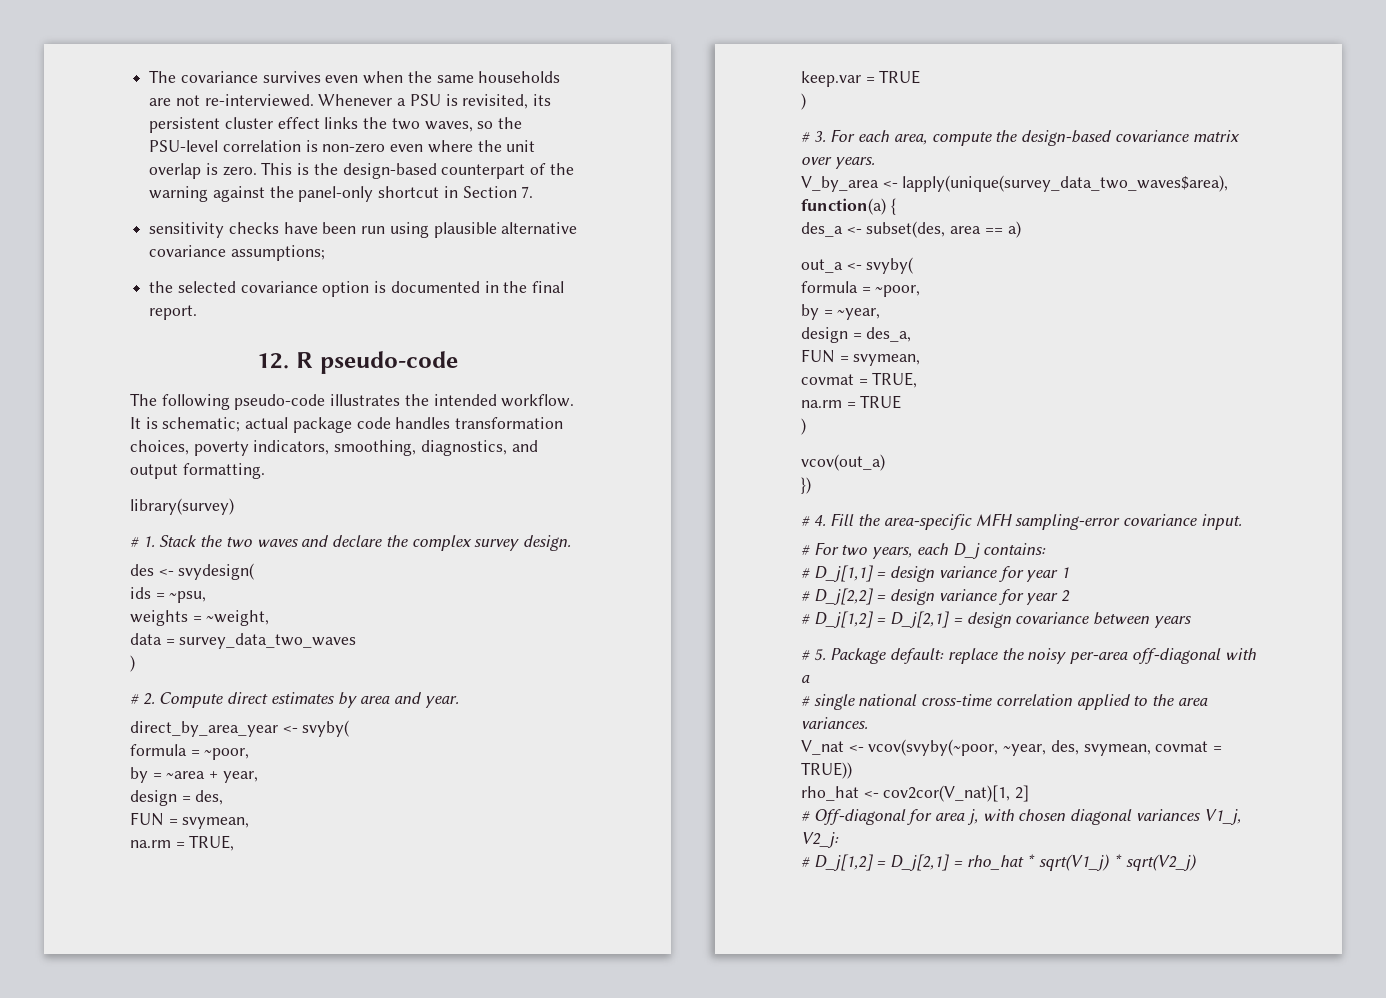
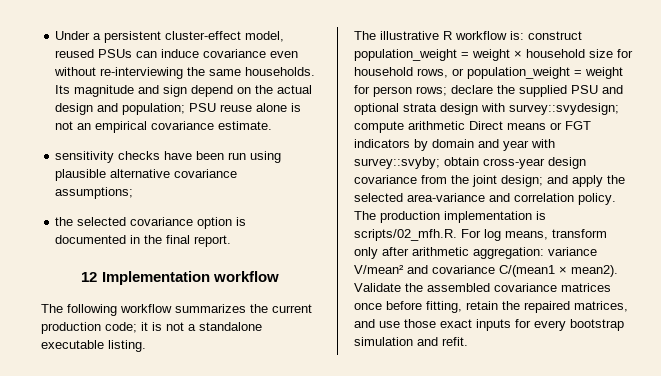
[149,70,561,84] [149,94,552,109] [149,117,523,133] [149,140,536,153] [149,162,574,179] [149,186,534,202] The covariance survives even when the same households are not re-interviewed. Whenever a PSU is revisited, its persistent cluster effect links the two waves, so the PSU-level correlation is non-zero even where the unit overlap is zero. This is the design-based counterpart of the warning against the panel-only shortcut in Section 7. -> [55,31,285,43] [55,49,299,58] [54,67,316,79] [55,85,313,97] [55,103,302,115] [55,121,273,133] Under a persistent cluster-effect model, reused PSUs can induce covariance even without re-interviewing the same households. Its magnitude and sign depend on the actual design and population; PSU reuse alone is not an empirical covariance estimate.
[257,351,458,374] 12. R pseudo-code -> [81,271,279,285] 12 Implementation workflow
[234,394,575,410] [130,417,564,433] [130,440,538,456] [130,463,265,479] [130,498,234,515] [130,535,571,551] [130,563,255,580] [130,587,207,603] [130,610,270,626] [130,633,357,649] [130,655,135,672] [130,692,459,708] [130,720,350,737] [130,744,250,760] [130,767,258,783] [130,790,224,806] [130,812,250,829] [130,835,235,851] [801,70,921,87] [801,93,806,110] [801,129,1240,146] [801,157,875,169] [801,175,1229,192] [801,198,896,215] [801,221,1021,238] [801,257,914,274] [801,281,921,297] [801,304,881,320] [801,327,912,343] [801,349,921,366] [801,372,918,388] [801,395,902,409] [801,418,806,435] [801,454,885,471] [801,477,811,494] [801,513,1242,530] [801,542,1047,559] [801,565,1070,582] [801,588,1071,605] [801,611,1191,628] [801,648,1256,664] [801,675,810,683] [801,694,1208,710] [801,717,868,729] [801,739,1223,756] [801,762,852,779] [801,785,1030,802] [801,809,1241,825] [801,832,839,848] [801,854,1197,871] pseudo-code illustrates the intended workflow. It is schematic; actual package code handles transformation choices, poverty indicators, smoothing, diagnostics, and output formatting. // library(survey) // # 1. Stack the two waves and declare the complex survey design. // des <- svydesign( // ids = ~psu, // weights = ~weight, // data = survey_data_two_waves // ) // # 2. Compute direct estimates by area and year. // direct_by_area_year <- svyby( // formula = ~poor, // by = ~area + year, // design = des, // FUN = svymean, // na.rm = TRUE, // keep.var = TRUE // ) // # 3. For each area, compute the design-based covariance matrix over years. // V_by_area <- lapply(unique(survey_data_two_waves$area), function(a) { // des_a <- subset(des, area == a) // out_a <- svyby( // formula = ~poor, // by = ~year, // design = des_a, // FUN = svymean, // covmat = TRUE, // na.rm = TRUE // ) // vcov(out_a) // }) // # 4. Fill the area-specific MFH sampling-error covariance input. // # For two years, each D_j contains: // # D_j[1,1] = design variance for year 1 // # D_j[2,2] = design variance for year 2 // # D_j[1,2] = D_j[2,1] = design covariance between years // # 5. Package default: replace the noisy per-area off-diagonal with a // # single national cross-time correlation applied to the area variances. // V_nat <- vcov(svyby(~poor, ~year, des, svymean, covmat = TRUE)) // rho_hat <- cov2cor(V_nat)[1, 2] // # Off-diagonal for area j, with chosen diagonal variances V1_j, V2_j: // # D_j[1,2] = D_j[2,1] = rho_hat * sqrt(V1_j) * sqrt(V2_j) -> [120,304,312,313] [41,322,262,334] [41,340,146,352] [354,31,582,40] [354,49,633,61] [354,67,623,79] [354,85,623,97] [354,103,619,115] [354,121,591,133] [354,139,555,151] [354,157,586,169] [354,175,625,187] [354,193,616,205] [354,211,546,223] [354,229,607,241] [354,247,597,259] [354,265,618,277] [354,283,611,292] [354,301,628,313] [354,319,624,331] [354,337,468,346] workflow summarizes the current production code; it is not a standalone executable listing. // The illustrative R workflow is: construct population_weight = weight × household size for household rows, or population_weight = weight for person rows; declare the supplied PSU and optional strata design with survey::svydesign; compute arithmetic Direct means or FGT indicators by domain and year with survey::svyby; obtain cross-year design covariance from the joint design; and apply the selected area-variance and correlation policy. The production implementation is scripts/02_mfh.R. For log means, transform only after arithmetic aggregation: variance V/mean² and covariance C/(mean1 × mean2). Validate the assembled covariance matrices once before fitting, retain the repaired matrices, and use those exact inputs for every bootstrap simulation and refit.

